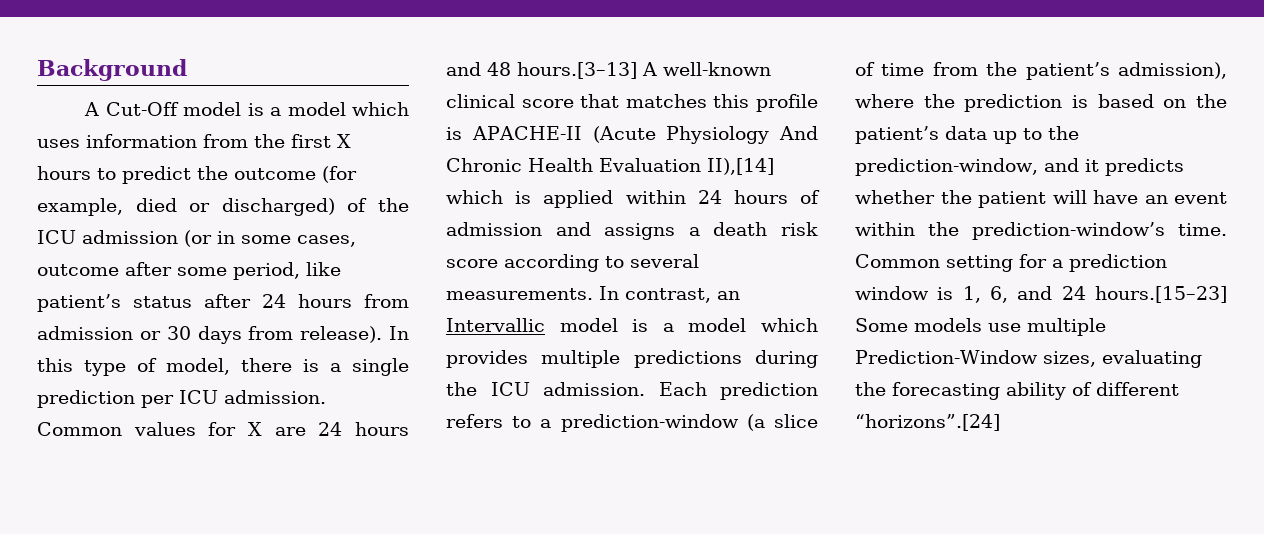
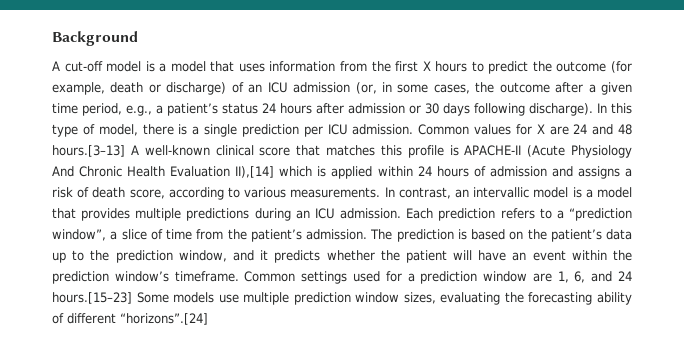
[105,102,409,116] Cut-Off model is a model which -> [64,61,235,72] cut-off model is a model that
[135,198,409,216] died or discharged) of the -> [110,82,263,95] death or discharge) of an
[184,230,212,247] (or -> [355,82,377,94] (or,
(356, 241) none -> [475,82,495,93] the
[177,262,341,280] some period, like -> [588,82,632,95] [52,103,163,116] a given time period, e.g., a
[204,294,409,308] after 24 hours from -> [262,103,344,114] 24 hours after
[248,326,383,343] from release). -> [474,103,593,116] following discharge).
[355,422,409,436] hours -> (588, 129) none
[713,222,818,236] [446,259,498,268] death risk score -> [52,187,165,199] risk of death score,
[630,254,699,268] several -> [244,187,287,198] various
[446,318,818,332] Intervallic model is a model which -> [473,187,632,198] [52,208,76,219] intervallic model is a model that
[446,382,477,396] the -> [295,210,310,219] an
[560,414,765,432] prediction-window (a -> [568,208,632,221] [52,229,118,241] “prediction window”, a
[1118,62,1227,79] [855,94,955,108] admission), where the -> [306,229,393,240] admission. The
[855,158,1038,176] prediction-window, -> [115,250,227,263] prediction window,
[972,222,1227,240] [855,254,1013,272] prediction-window’s time. Common setting -> [52,271,380,284] prediction window’s timeframe. Common settings used
[937,287,954,300] is -> [532,273,552,282] are
[855,350,1038,364] Prediction-Window -> [293,292,400,305] prediction window

